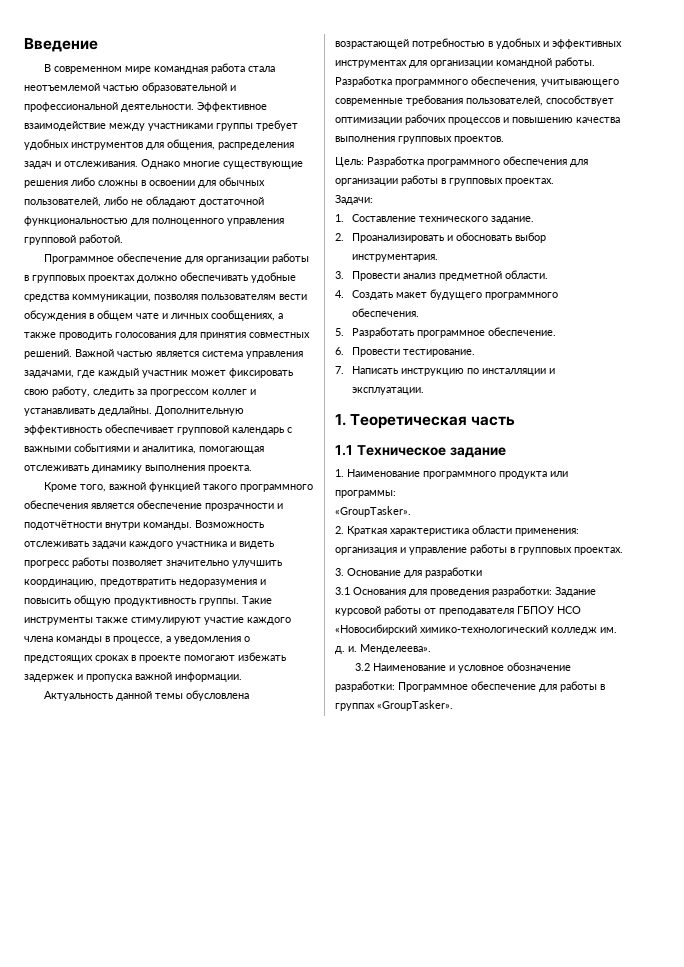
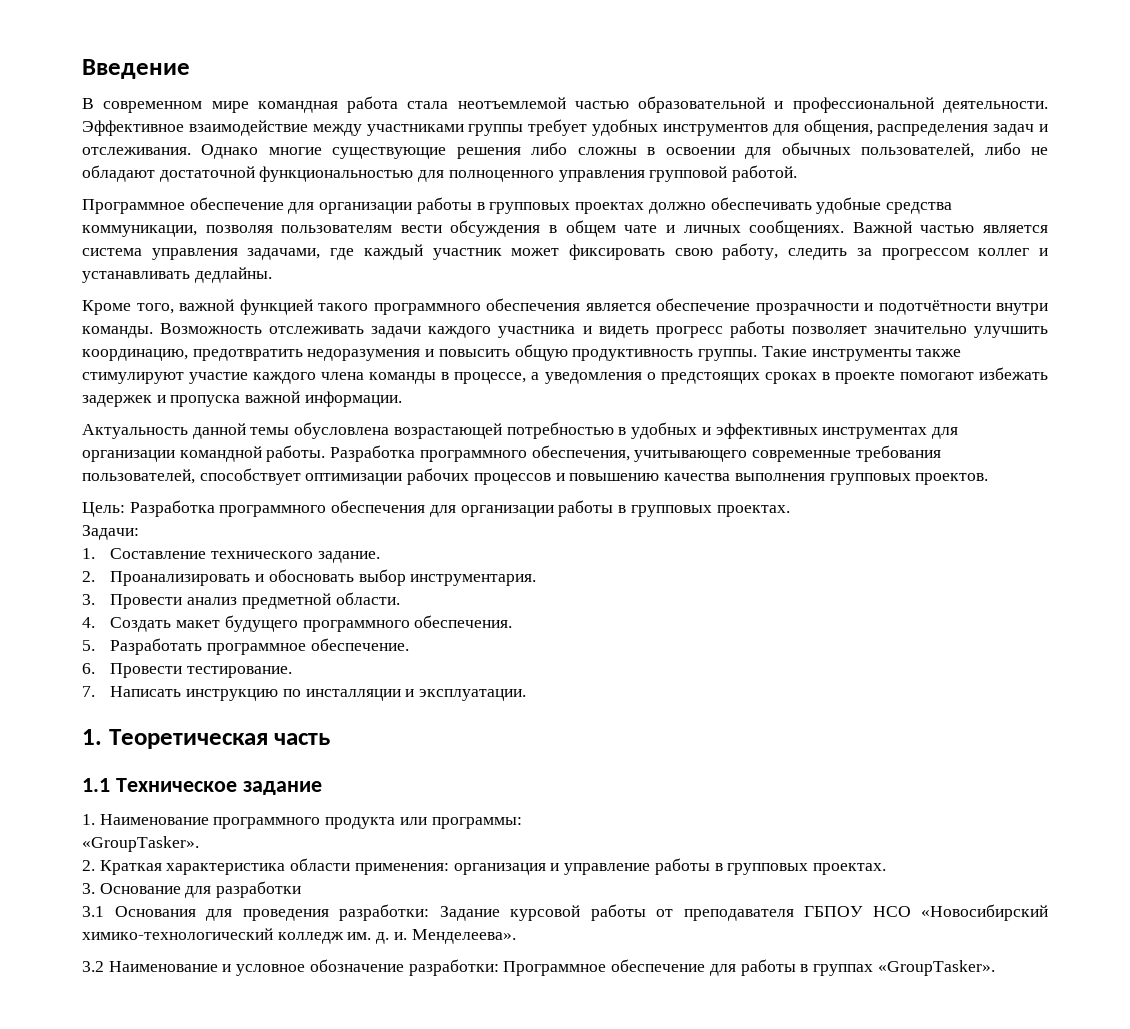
[211,310,283,321] [24,332,310,340] [24,349,72,359] сообщениях, а также проводить голосования для принятия совместных решений. -> [749,220,845,237] сообщениях.
[155,406,244,416] [24,424,292,435] [24,443,264,454] [24,465,252,473] Дополнительную эффективность обеспечивает групповой календарь с важными событиями и аналитика, помогающая отслеживать динамику выполнения проекта. -> (272, 275) none

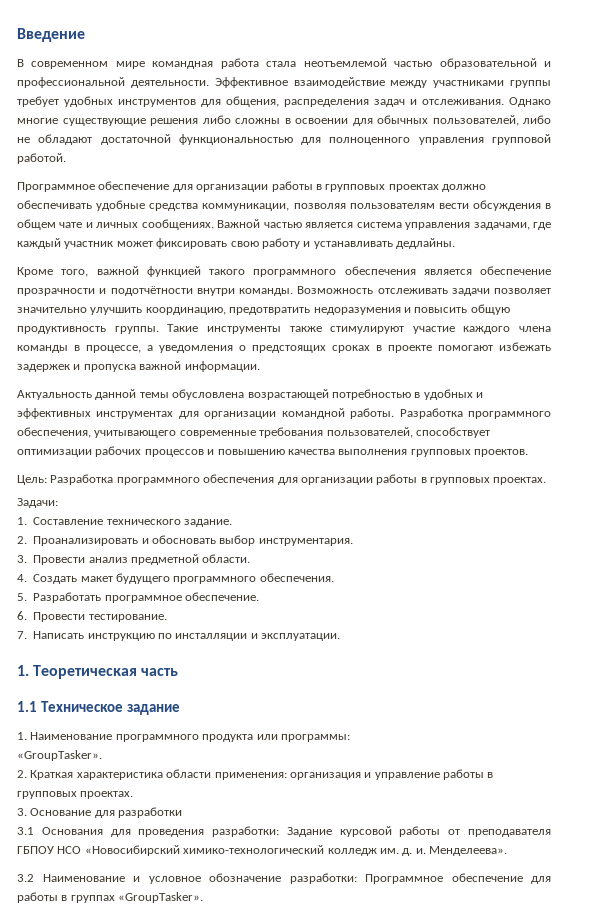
[722,243,1030,260] работу, следить за прогрессом коллег -> [261,238,300,249] работу
[428,321,785,338] каждого участника и видеть прогресс работы -> (490, 292) none

